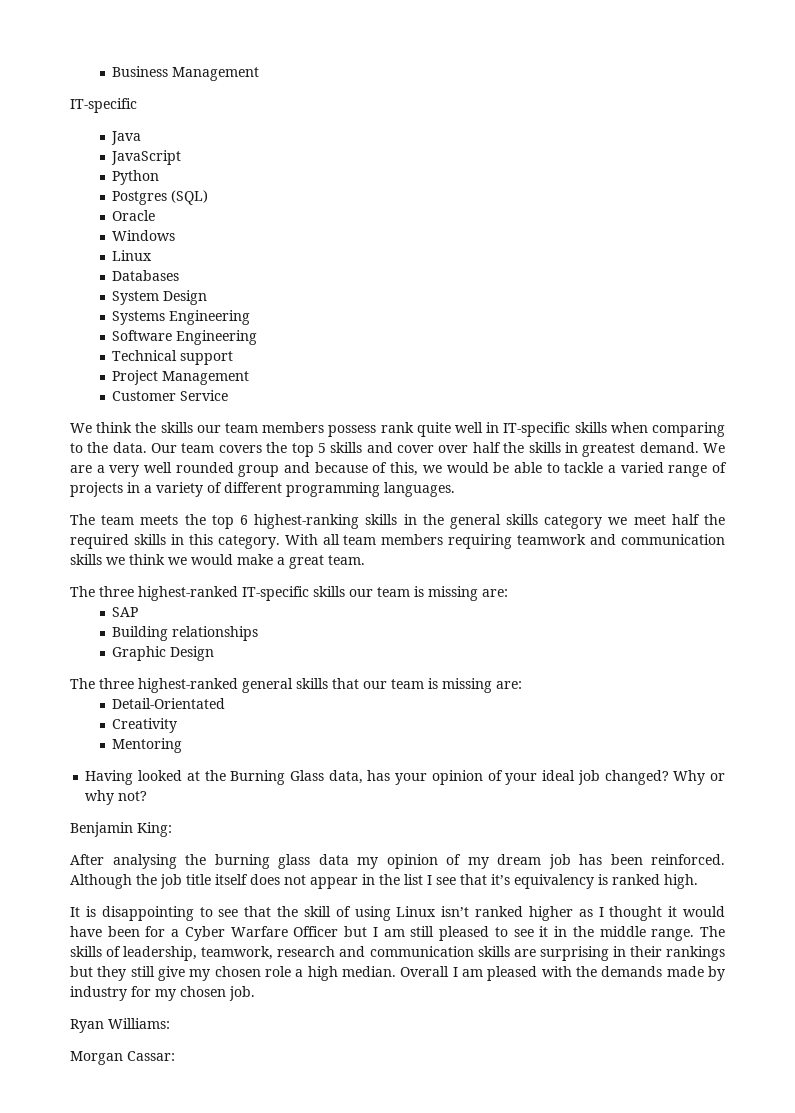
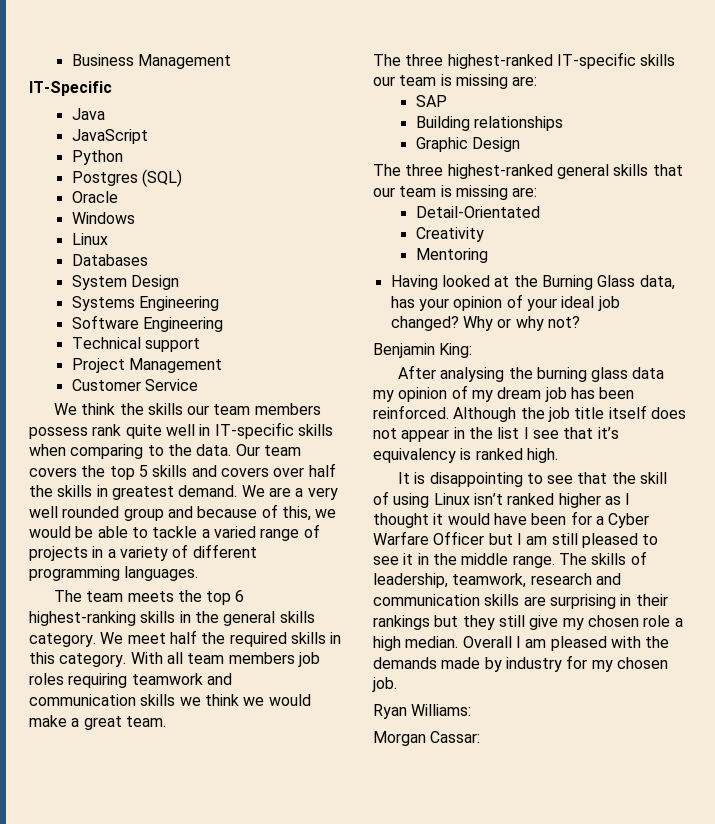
[70,98,137,113] IT-specific -> [29,81,112,96] IT-Specific
[397,445,435,453] cover -> [220,467,269,477] covers
[544,515,628,529] category we -> [29,632,124,647] category. We
(444, 539) none -> [297,652,320,667] [29,673,64,685] job roles

